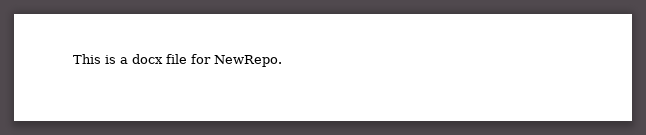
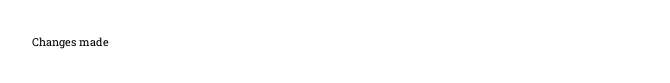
[73,54,282,67] This is a docx file for NewRepo. -> [32,37,109,49] Changes made

